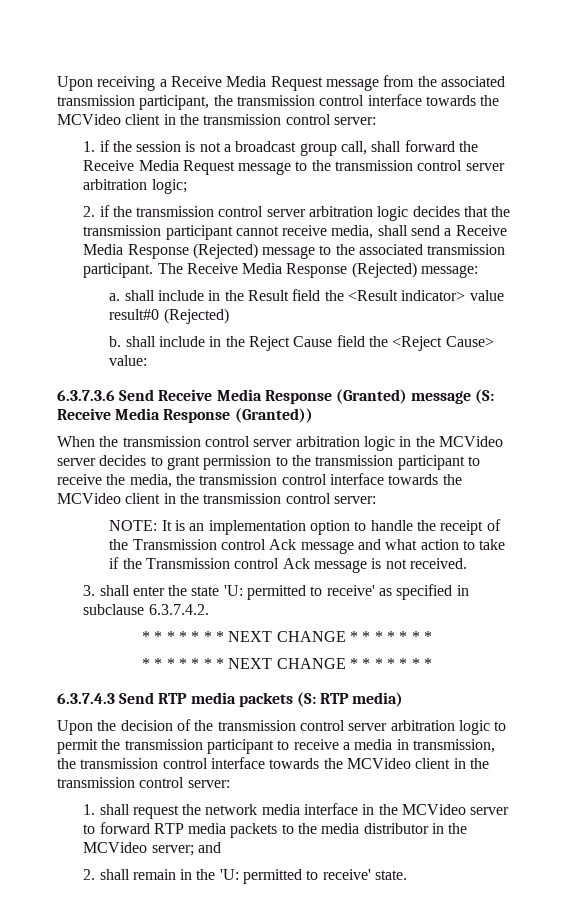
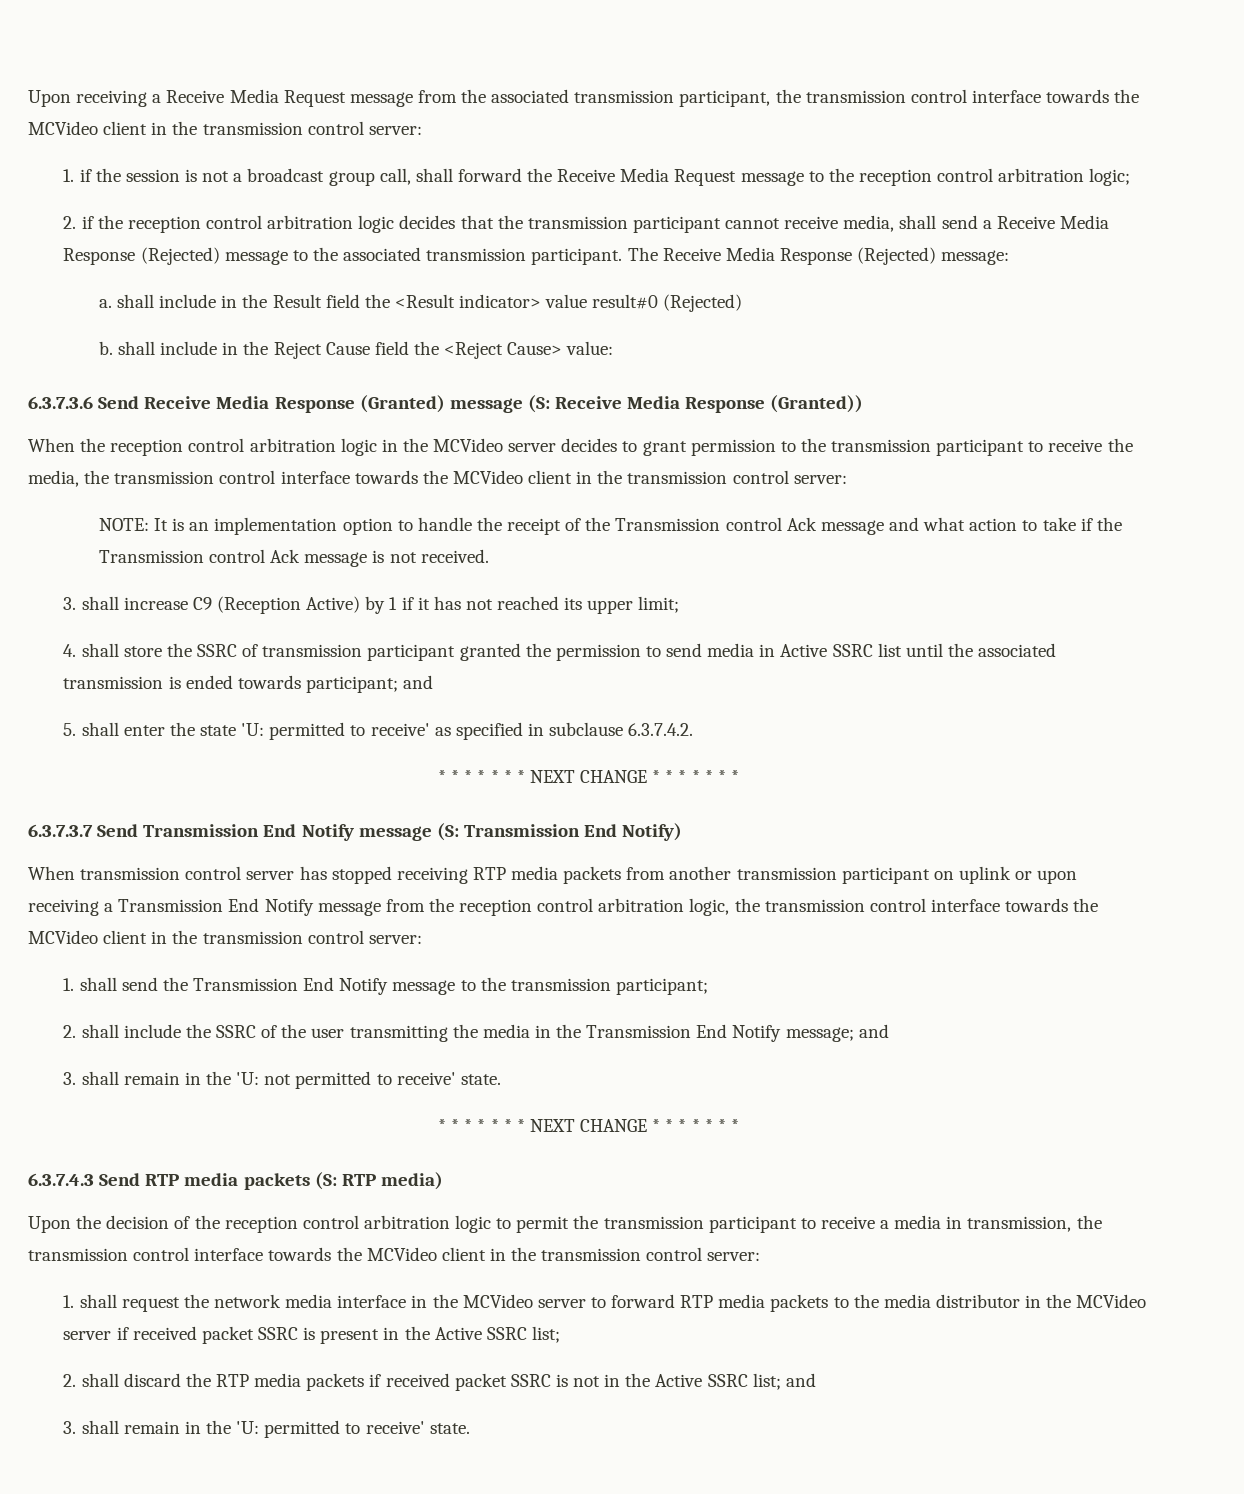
[335,160,505,171] transmission control server -> [858,168,994,186] reception control
[136,206,306,217] transmission control server -> [127,215,262,233] reception control
[122,436,293,447] transmission control server -> [110,438,245,456] reception control
(130, 590) none -> [123,596,680,614] [63,643,1057,661] [63,675,434,693] [63,722,119,736] increase C9 (Reception Active) by 1 if it has not reached its upper limit; // 4. shall store the SSRC of transmission participant granted the permission to send media in Active SSRC list until the associated transmission is ended towards participant; and // 5. shall
(432, 636) none -> [28,823,683,841] [28,866,1078,884] [28,898,1099,916] [28,930,422,944] [63,977,708,995] [63,1024,889,1042] [63,1071,501,1089] // 6.3.7.3.7 Send Transmission End Notify message (S: Transmission End Notify) // When transmission control server has stopped receiving RTP media packets from another transmission participant on uplink or upon receiving a Transmission End Notify message from the reception control arbitration logic, the transmission control interface towards the MCVideo client in the transmission control server: // 1. shall send the Transmission End Notify message to the transmission participant; // 2. shall include the SSRC of the user transmitting the media in the Transmission End Notify message; and // 3. shall remain in the 'U: not permitted to receive' state.
[217,720,388,731] transmission control server -> [224,1215,359,1233] reception control
[151,842,221,856] [83,869,96,880] server; and // 2. -> [63,1326,560,1344] [63,1373,816,1391] [63,1421,77,1434] server if received packet SSRC is present in the Active SSRC list; // 2. shall discard the RTP media packets if received packet SSRC is not in the Active SSRC list; and // 3.

